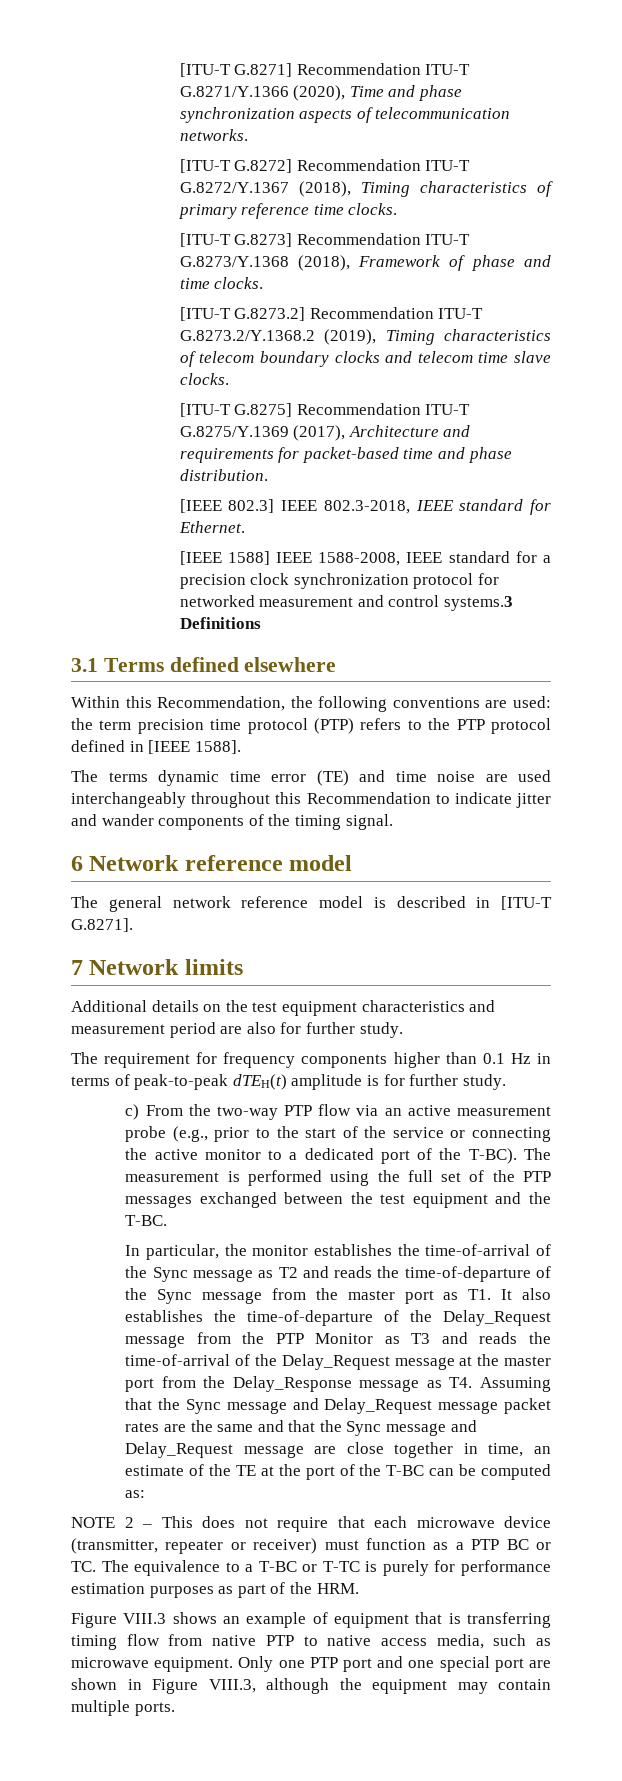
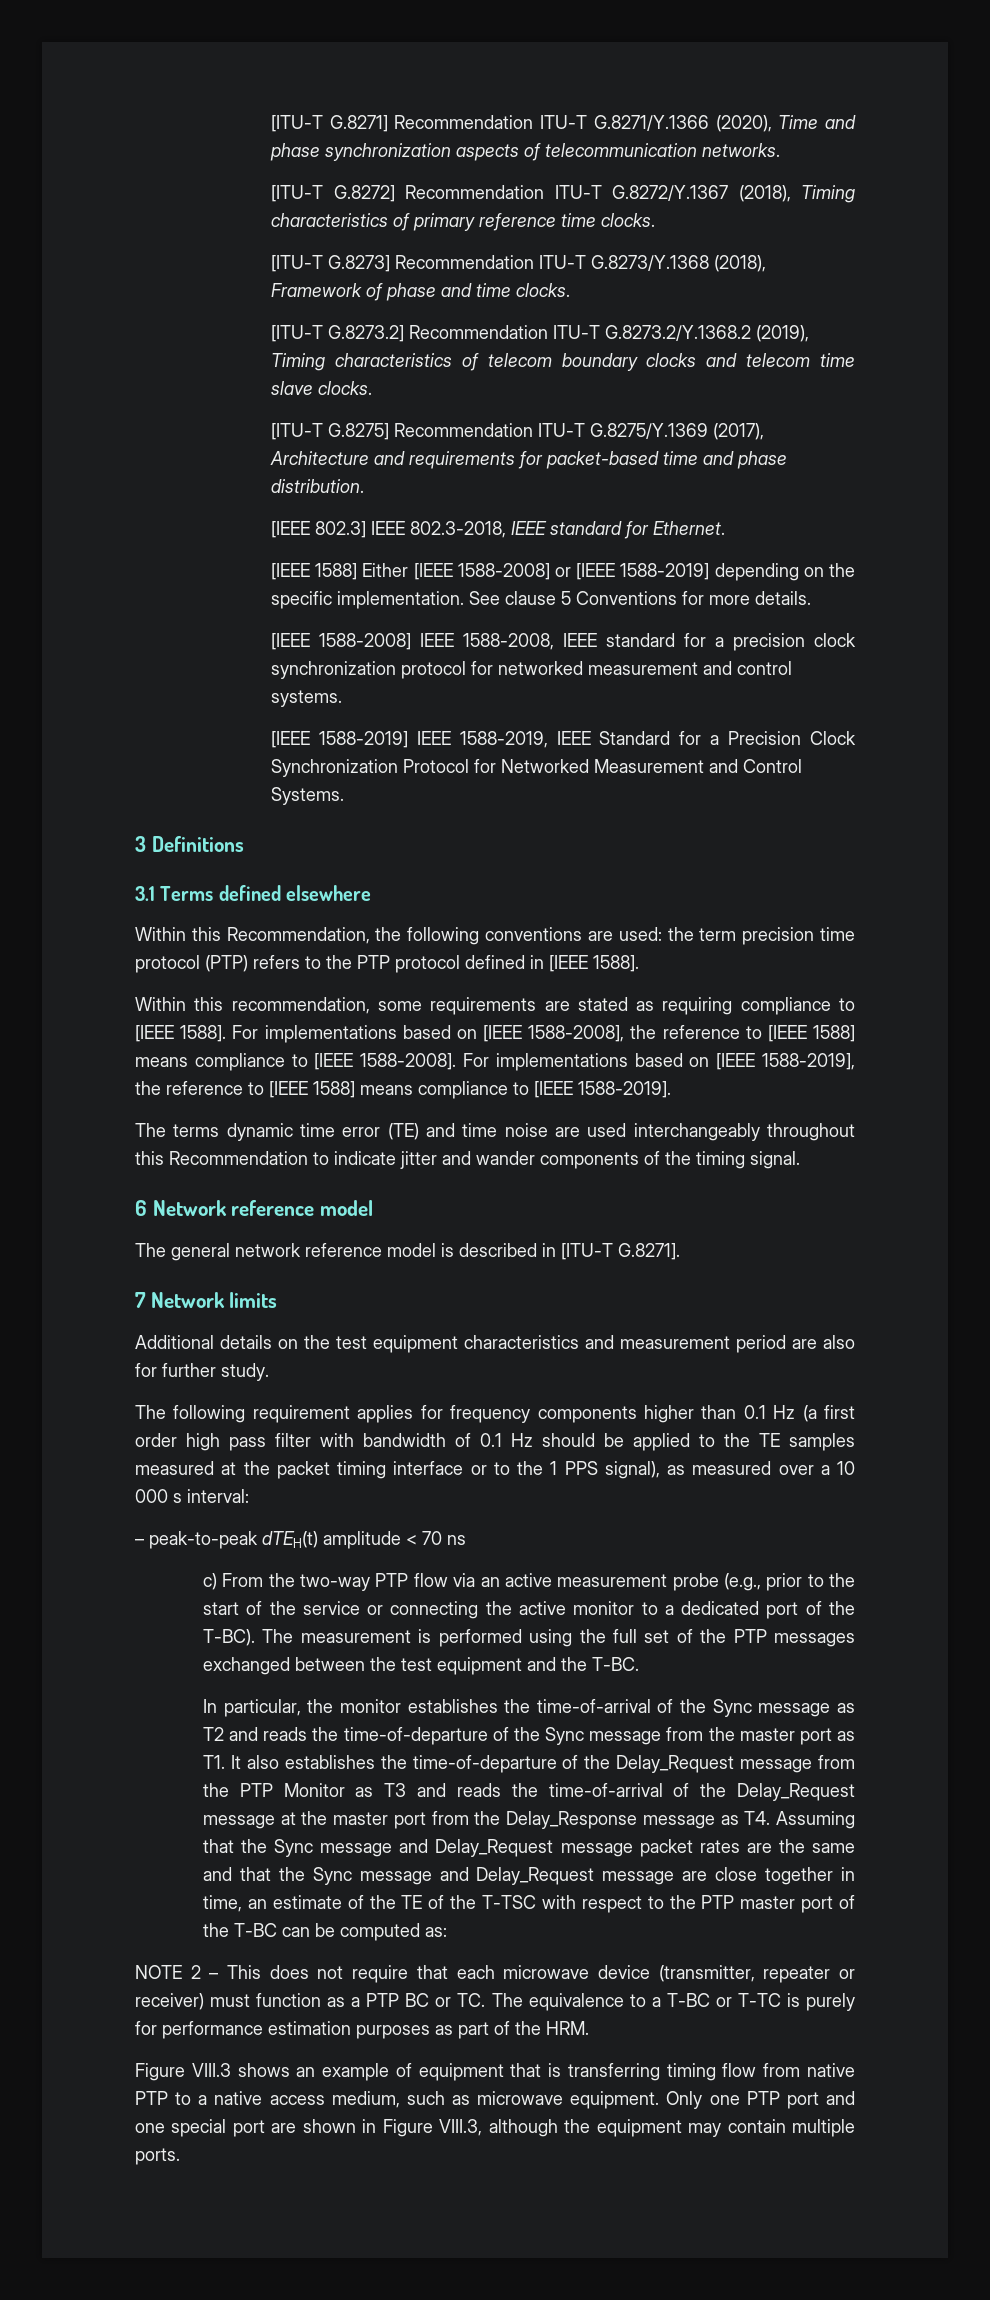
(270, 558) none -> [362,563,855,581] [271,591,812,609] [271,633,412,650] Either [IEEE 1588-2008] or [IEEE 1588-2019] depending on the specific implementation. See clause 5 Conventions for more details. // [IEEE 1588-2008]
[444,596,514,611] systems.3 -> [271,690,343,707] [271,731,856,748] [271,759,803,777] [271,787,345,805] [135,836,146,852] systems. // [IEEE 1588-2019] IEEE 1588-2019, IEEE Standard for a Precision Clock Synchronization Protocol for Networked Measurement and Control Systems. // 3
(241, 747) none -> [135,997,855,1015] [135,1025,855,1043] [135,1053,855,1071] [135,1081,671,1099] // Within this recommendation, some requirements are stated as requiring compliance to [IEEE 1588]. For implementations based on [IEEE 1588-2008], the reference to [IEEE 1588] means compliance to [IEEE 1588-2008]. For implementations based on [IEEE 1588-2019], the reference to [IEEE 1588] means compliance to [IEEE 1588-2019].
[104,1053,191,1068] requirement -> [173,1405,414,1423] following requirement applies
[536,1053,551,1064] [71,1074,506,1090] in terms of peak-to-peak dTEH(t) amplitude is for further study. -> [802,1405,855,1422] [135,1433,855,1451] [135,1461,855,1479] [135,1489,249,1503] [135,1531,466,1549] (a first order high pass filter with bandwidth of 0.1 Hz should be applied to the TE samples measured at the packet timing interface or to the 1 PPS signal), as measured over a 10 000 s interval: // – peak-to-peak dTEH(t) amplitude < 70 ns
[260,1464,301,1476] at the -> [428,1895,796,1913] of the T-TSC with respect to the PTP master
(318, 1641) none -> [198,2095,208,2105] a
[436,1634,484,1649] media, -> [331,2091,400,2108] medium,

